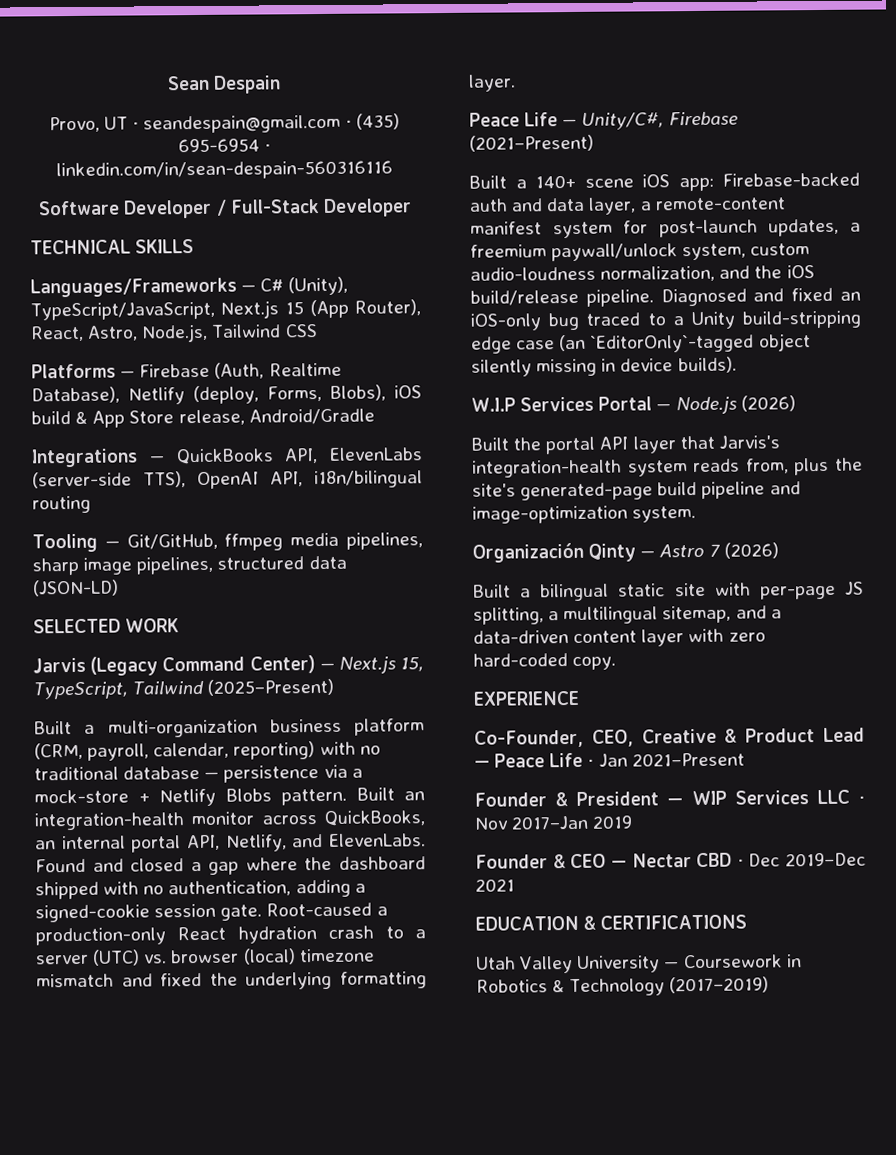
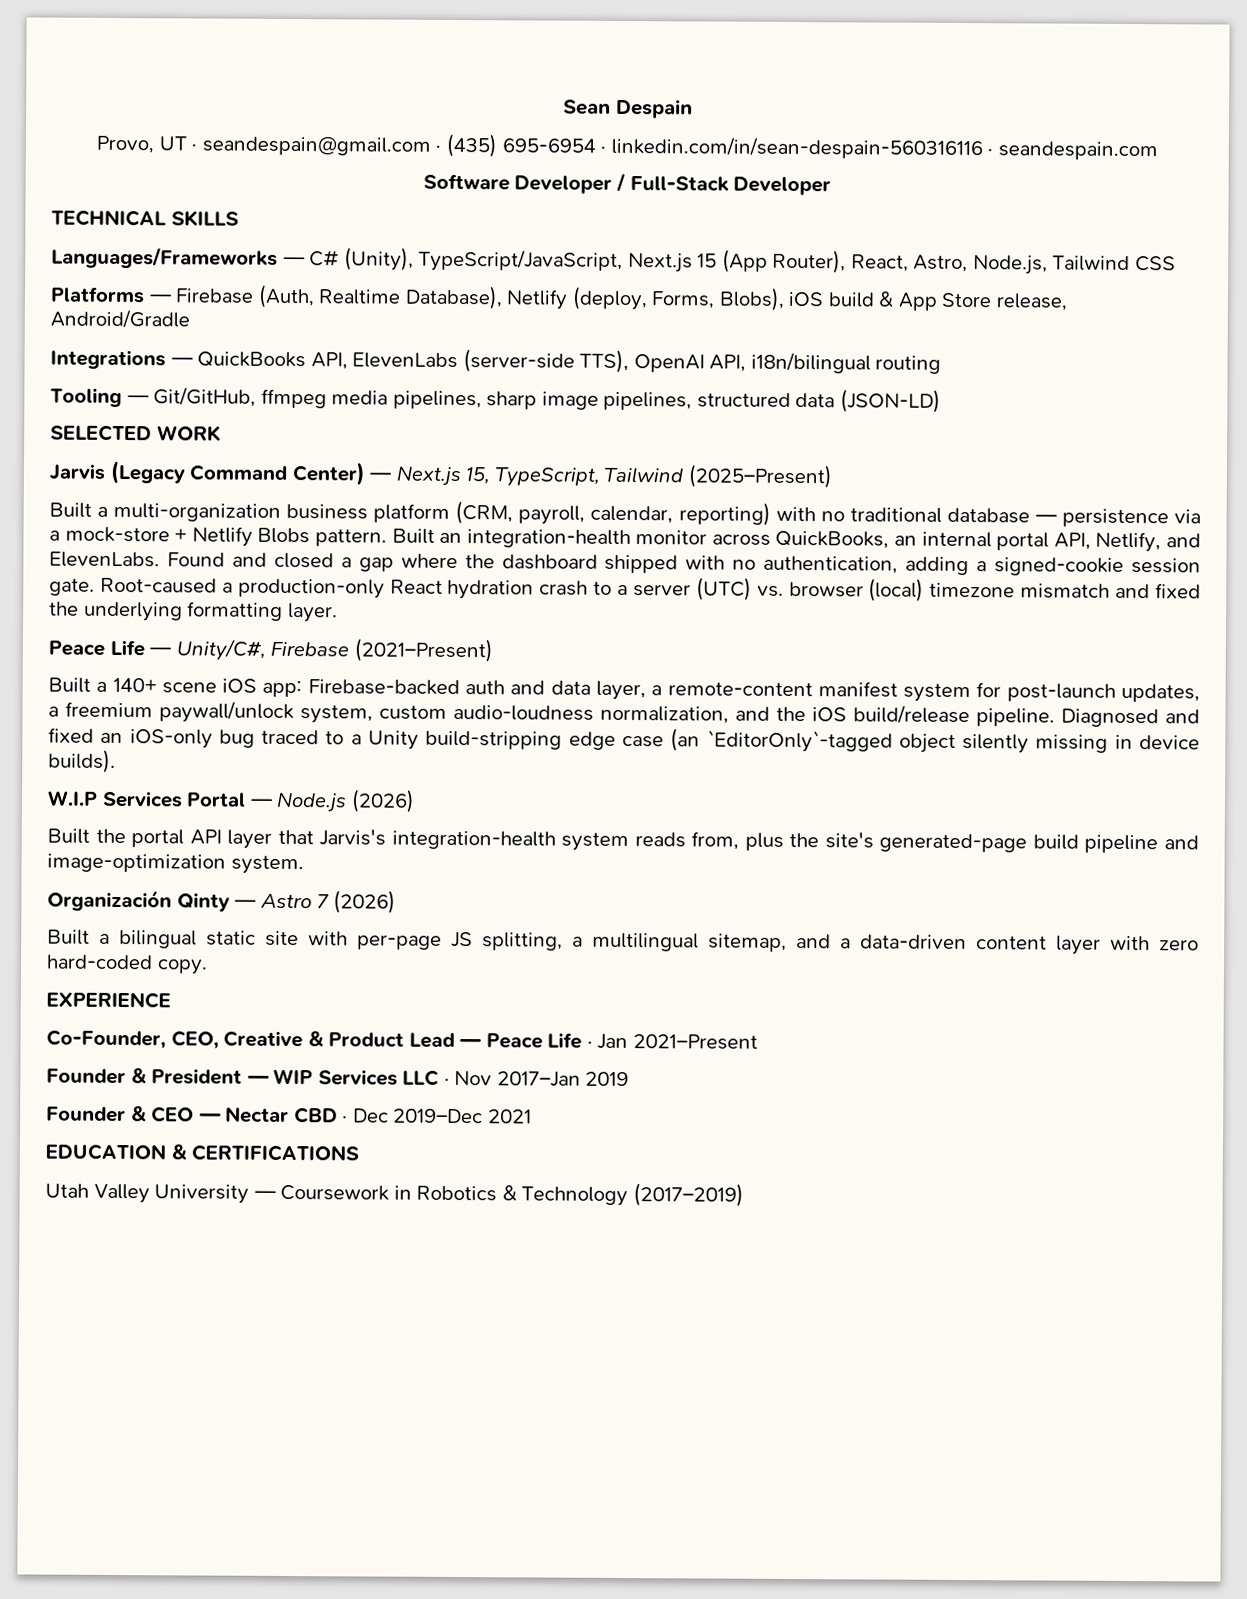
(393, 170) none -> [987,141,1158,161] · seandespain.com

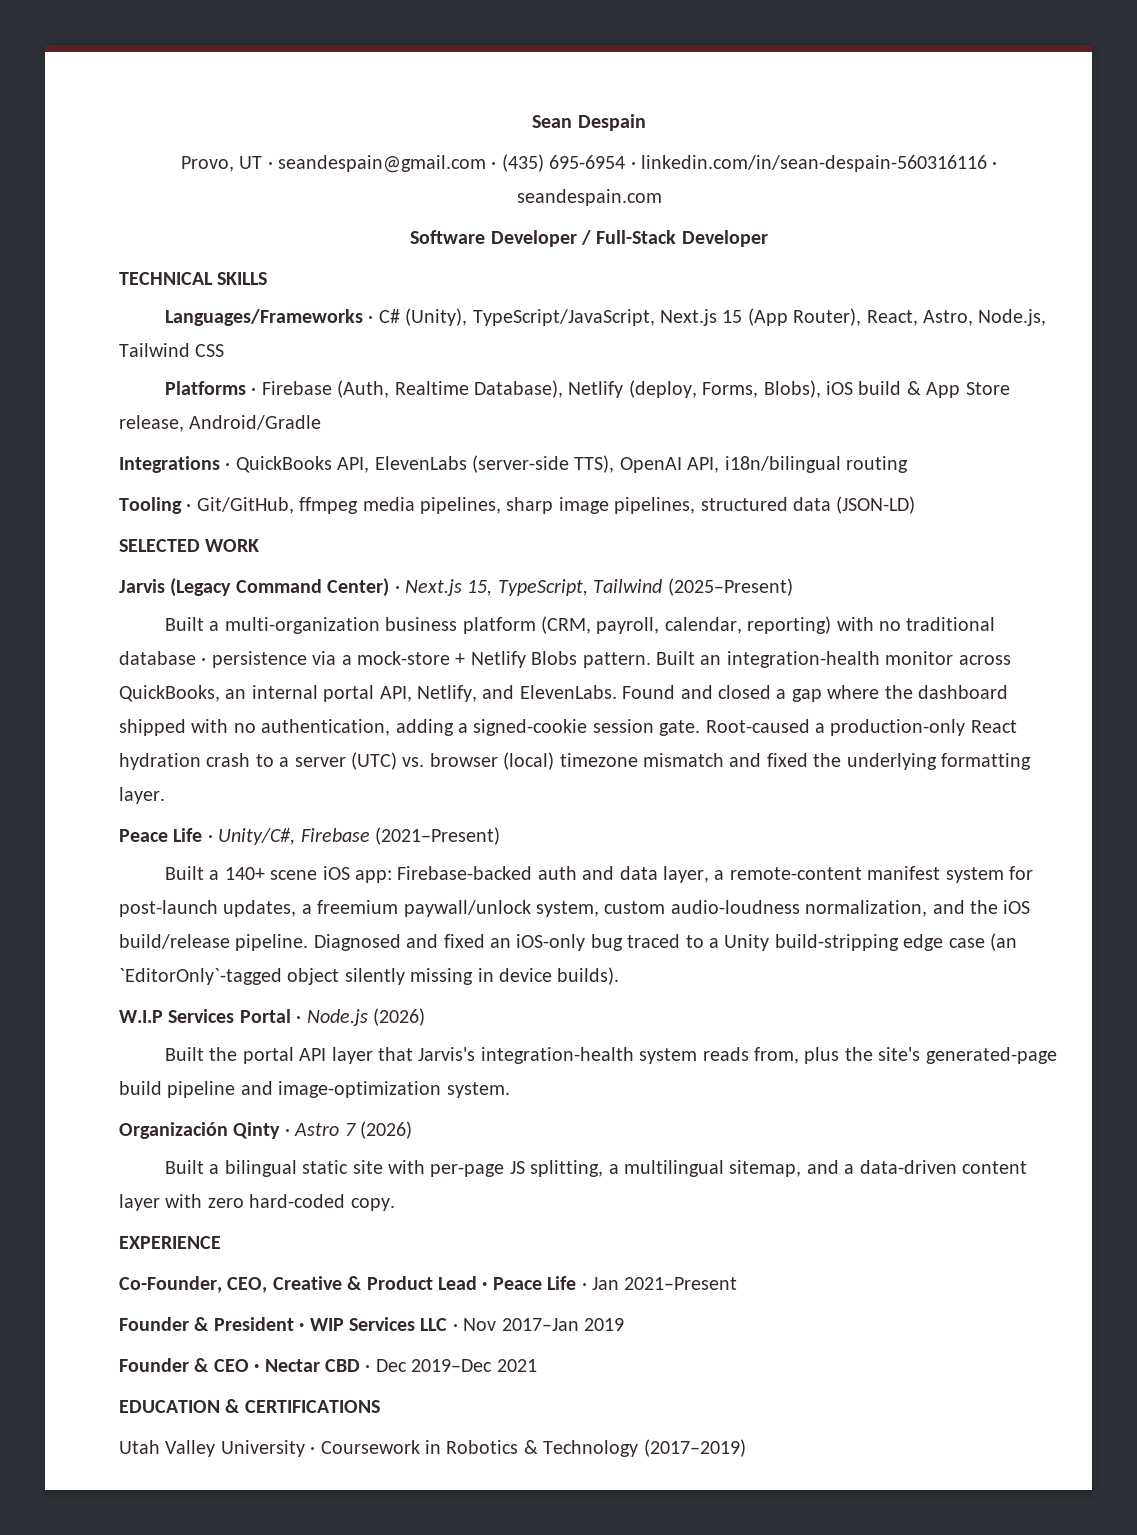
[282,256,306,266] — -> [368,316,374,323] ·
[148,294,172,303] — -> [251,388,257,395] ·
[170,357,194,366] — -> [225,463,231,470] ·
[126,395,150,404] — -> [186,504,192,511] ·
[369,472,393,481] — -> [394,586,400,593] ·
[1034,514,1058,523] — -> [201,658,207,665] ·
[149,647,173,656] — -> [207,835,213,842] ·
[249,798,273,807] — -> [296,1016,302,1023] ·
[234,899,258,908] — -> [284,1129,290,1136] ·
[459,1039,483,1048] — -> [482,1282,488,1290] ·
[246,1075,270,1084] — -> [299,1323,305,1331] ·
[198,1113,222,1122] — -> [254,1364,260,1372] ·
[253,1190,277,1199] — -> [310,1447,316,1454] ·

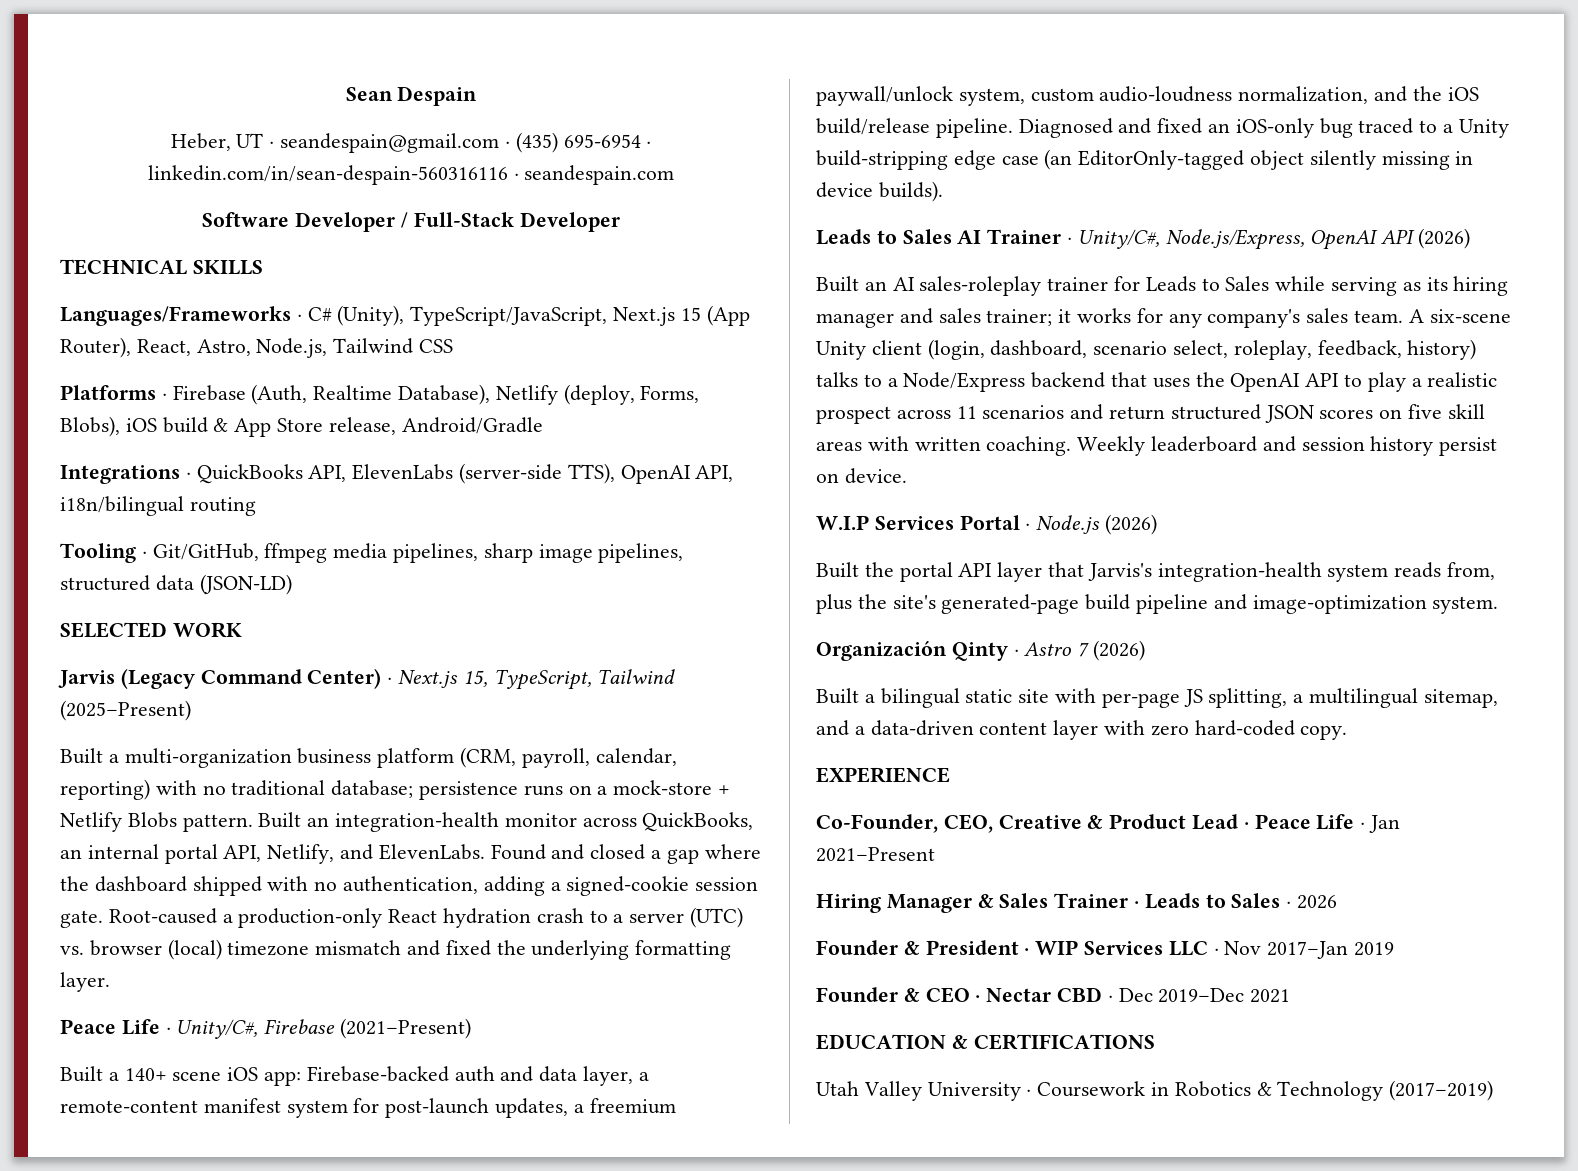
[180,156,234,172] Provo, -> [170,133,231,151] Heber,
[119,651,337,668] database · persistence via -> [331,780,592,800] database; persistence runs on
[119,968,282,985] `EditorOnly`-tagged -> [1078,150,1245,170] EditorOnly-tagged
(620, 976) none -> [816,228,1471,250] [816,276,1509,296] [816,308,1511,328] [816,339,1477,360] [816,372,1498,392] [816,404,1485,424] [816,436,1498,456] [816,468,907,484] // Leads to Sales AI Trainer · Unity/C#, Node.js/Express, OpenAI API (2026) // Built an AI sales-roleplay trainer for Leads to Sales while serving as its hiring manager and sales trainer; it works for any company's sales team. A six-scene Unity client (login, dashboard, scenario select, roleplay, feedback, history) talks to a Node/Express backend that uses the OpenAI API to play a realistic prospect across 11 scenarios and return structured JSON scores on five skill areas with written coaching. Weekly leaderboard and session history persist on device.
(738, 1283) none -> [816,893,1338,913] // Hiring Manager & Sales Trainer · Leads to Sales · 2026

